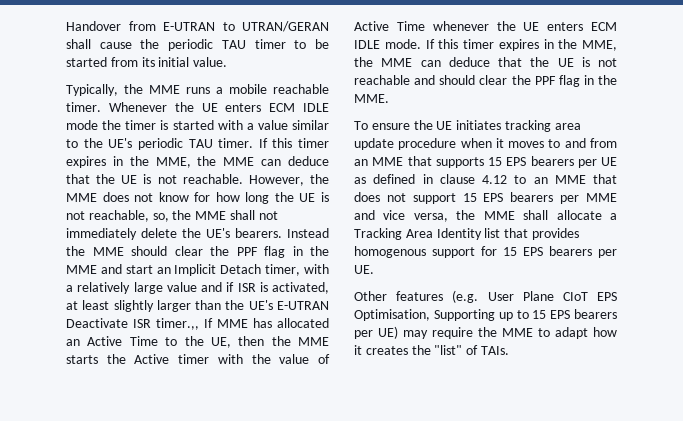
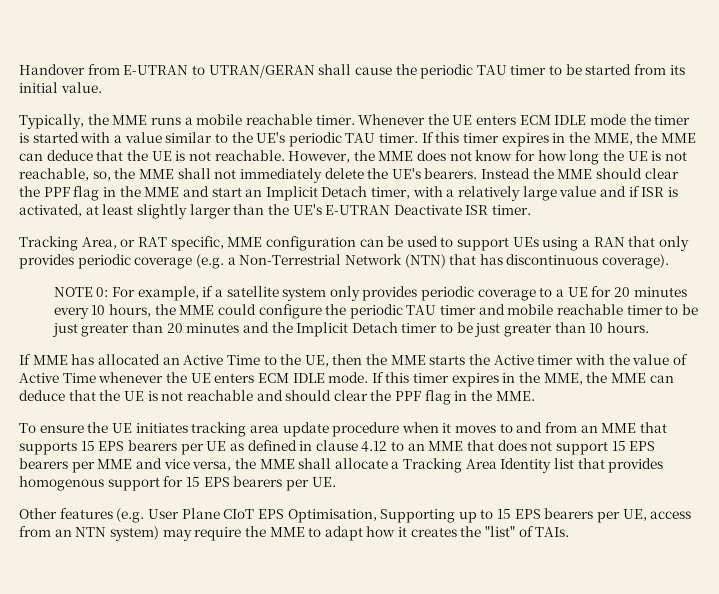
[156,318,199,330] timer.,, -> [492,205,532,215] [19,236,689,251] [19,254,670,269] [53,286,687,301] [53,304,698,319] [51,322,649,337] timer. // Tracking Area, or RAT specific, MME configuration can be used to support UEs using a RAN that only provides periodic coverage (e.g. a Non-Terrestrial Network (NTN) that has discontinuous coverage). // NOTE 0: For example, if a satellite system only provides periodic coverage to a UE for 20 minutes every 10 hours, the MME could configure the periodic TAU timer and mobile reachable timer to be just greater than 20 minutes and the Implicit Detach timer to be just greater than 10 hours. //
[378,326,398,339] UE) -> [622,509,692,521] [19,526,159,541] UE, access from an NTN system)

